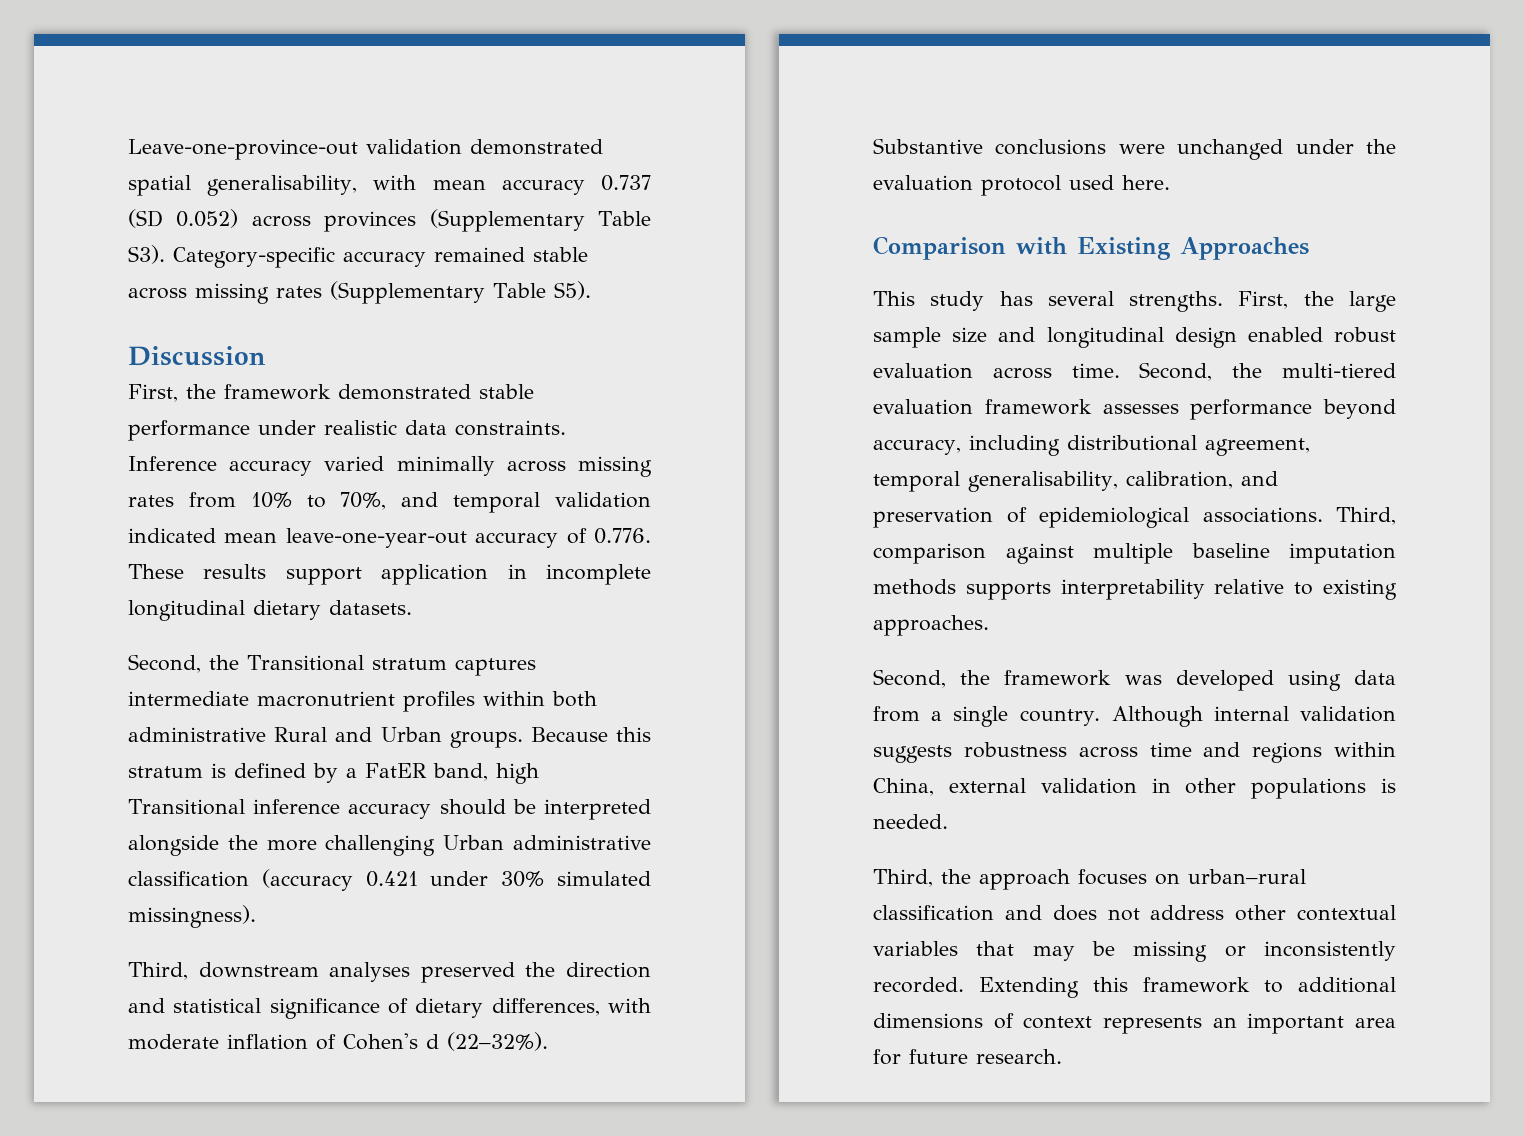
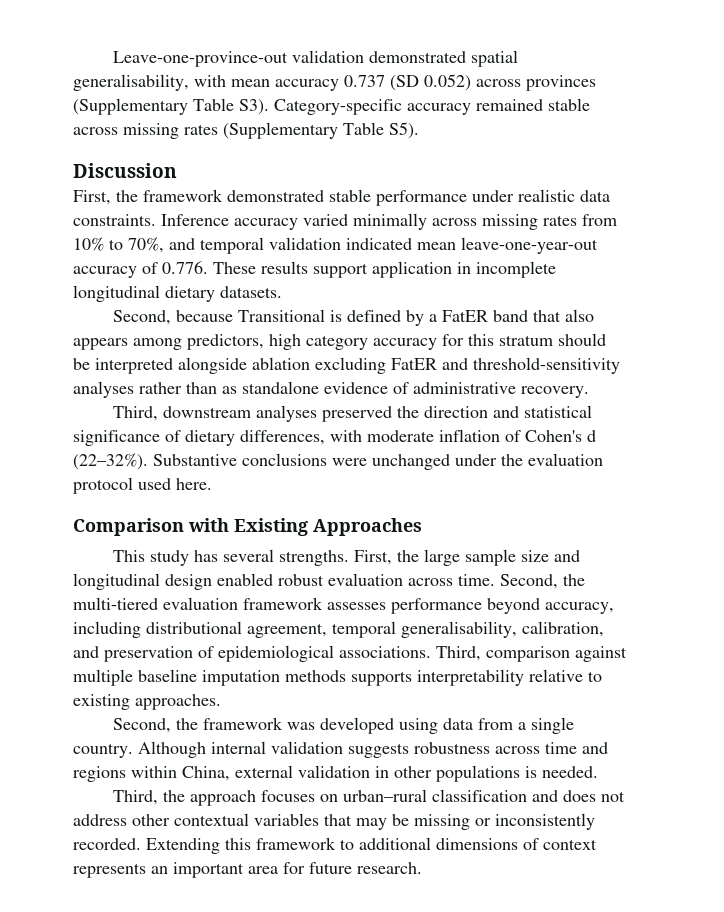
[209,655,536,676] [128,691,597,712] [128,727,651,748] [128,766,203,778] the Transitional stratum captures intermediate macronutrient profiles within both administrative Rural and Urban groups. Because this stratum -> [175,309,325,322] because Transitional
[433,763,539,784] [128,799,651,820] [128,835,651,856] [128,869,651,891] [128,905,256,928] band, high Transitional inference accuracy should be interpreted alongside the more challenging Urban administrative classification (accuracy 0.421 under 30% simulated missingness). -> [492,309,594,322] [73,333,606,350] [73,357,620,374] [73,381,589,398] band that also appears among predictors, high category accuracy for this stratum should be interpreted alongside ablation excluding FatER and threshold-sensitivity analyses rather than as standalone evidence of administrative recovery.

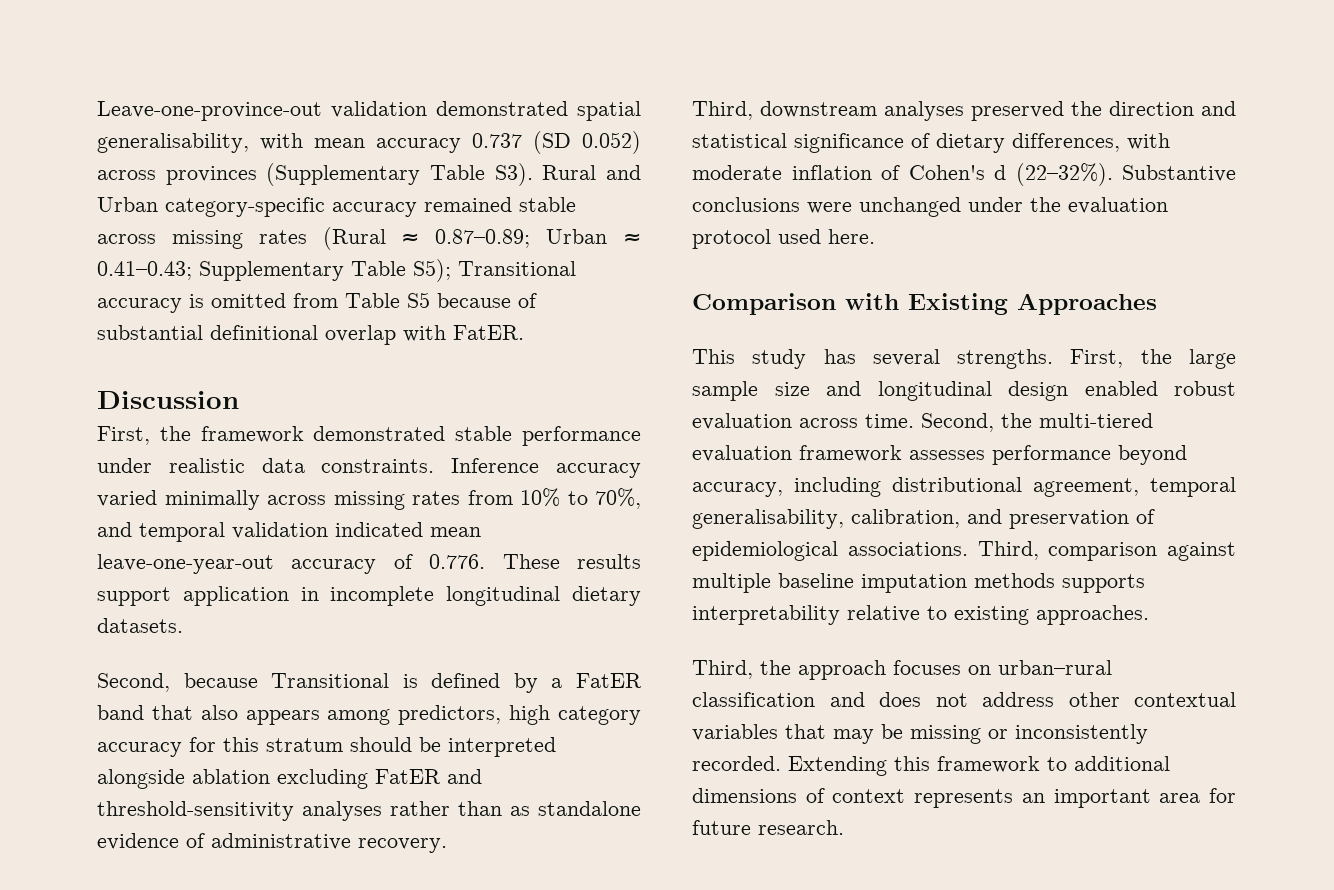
[274,99,402,115] Category-specific -> [542,165,642,180] [97,197,325,217] Rural and Urban category-specific
[223,122,419,139] (Supplementary Table S5). -> [322,227,641,250] [97,259,576,282] [97,292,537,313] [97,325,524,345] (Rural ≈ 0.87–0.89; Urban ≈ 0.41–0.43; Supplementary Table S5); Transitional accuracy is omitted from Table S5 because of substantial definitional overlap with FatER.
[112,717,574,734] [73,741,608,758] [73,765,598,782] // Second, the framework was developed using data from a single country. Although internal validation suggests robustness across time and regions within China, external validation in other populations is needed. -> (1149, 615) none

